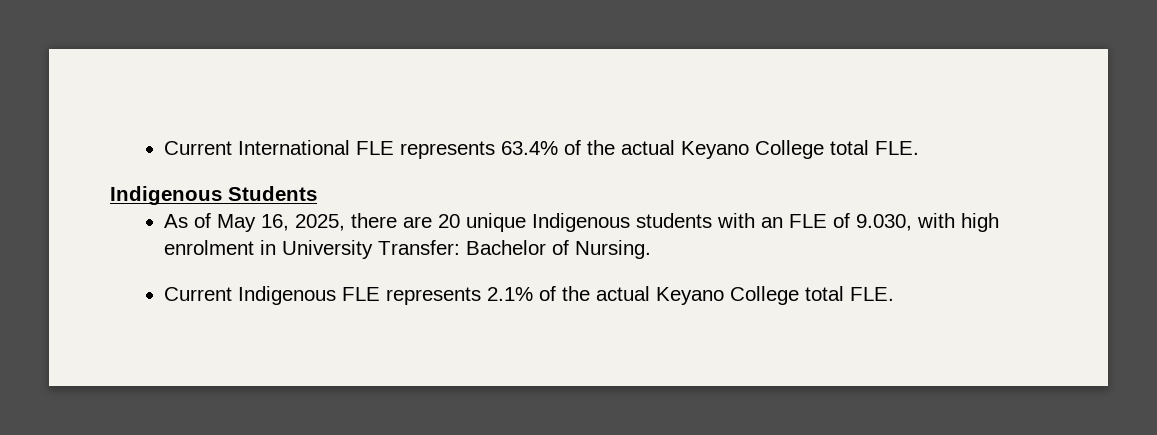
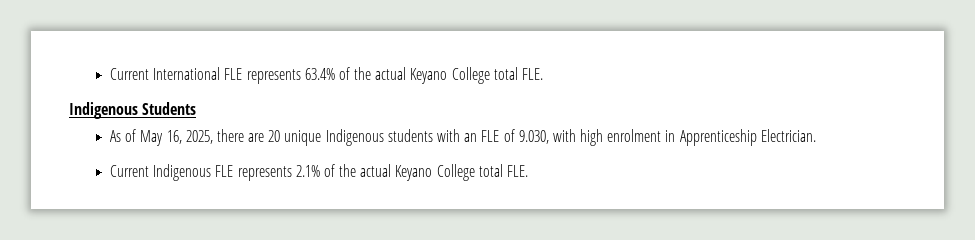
[282,240,652,259] University Transfer: Bachelor of Nursing. -> [679,129,816,146] Apprenticeship Electrician.

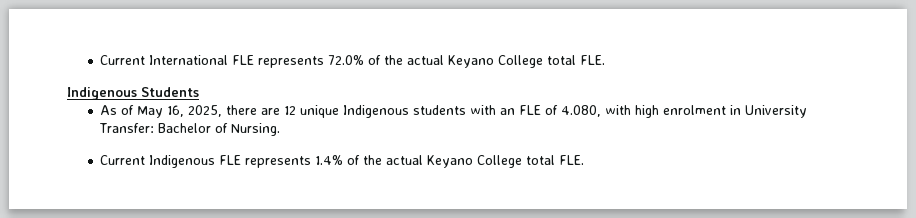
[304,68,335,80] 63.4% -> [328,55,365,65] 72.0%
[268,130,281,142] 20 -> [284,106,297,115] 12
[518,130,549,144] 9.030, -> [561,105,602,117] 4.080,
[679,129,816,146] Apprenticeship Electrician. -> [745,105,808,118] [99,123,281,136] University Transfer: Bachelor of Nursing.
[295,165,320,177] 2.1% -> [315,155,344,165] 1.4%

